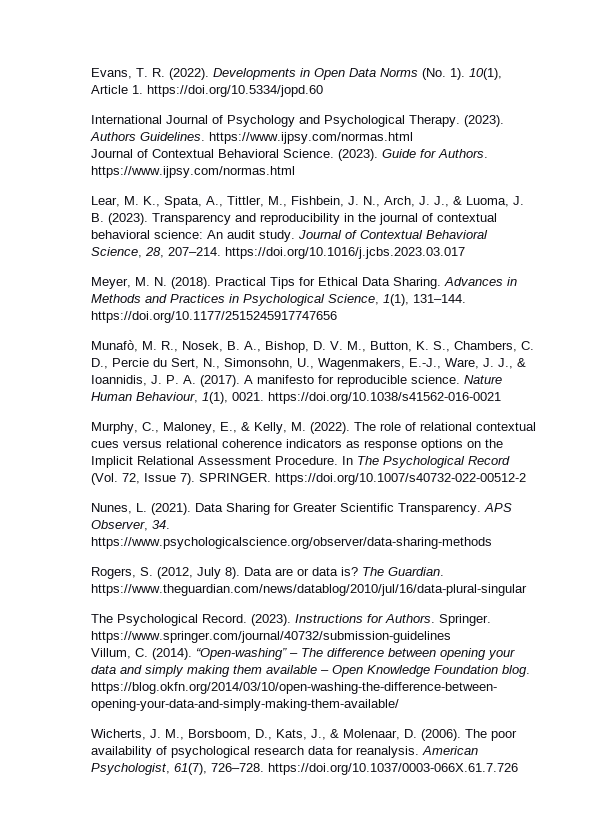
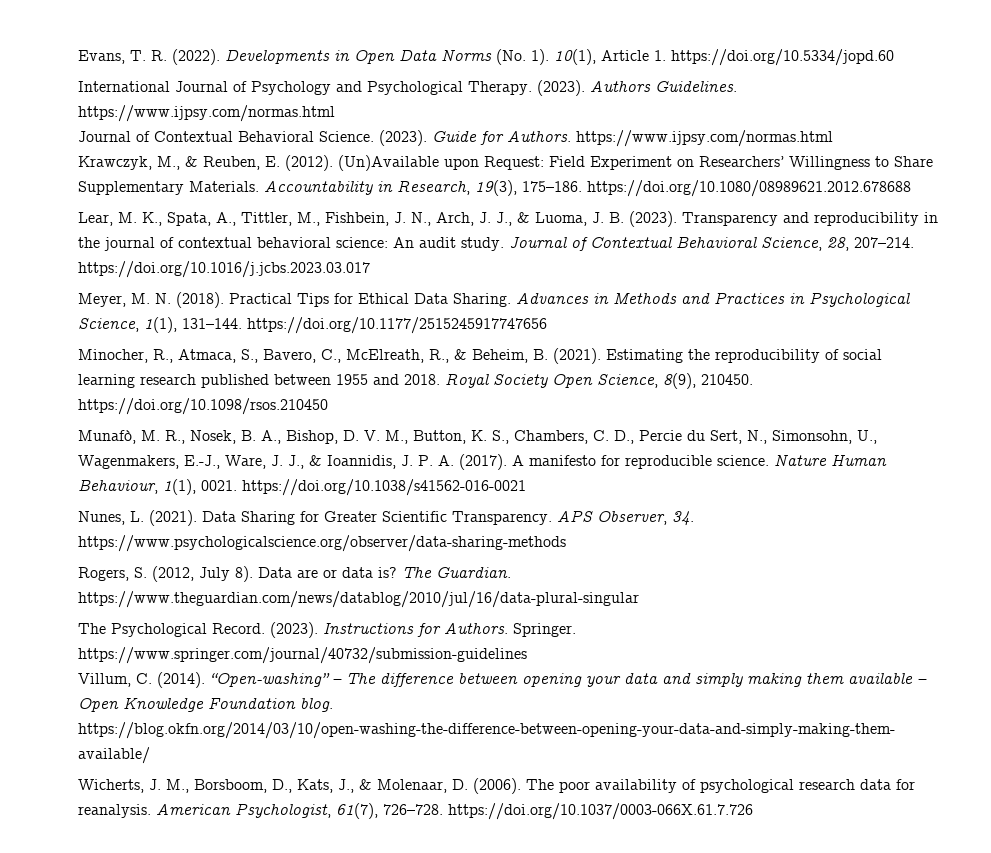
(295, 172) none -> [77,155,933,171] [77,180,911,197] // Krawczyk, M., & Reuben, E. (2012). (Un)Available upon Request: Field Experiment on Researchers’ Willingness to Share Supplementary Materials. Accountability in Research, 19(3), 175–186. https://doi.org/10.1080/08989621.2012.678688
(337, 317) none -> [77,348,882,364] [77,373,753,389] [77,398,328,415] // Minocher, R., Atmaca, S., Bavero, C., McElreath, R., & Beheim, B. (2021). Estimating the reproducibility of social learning research published between 1955 and 2018. Royal Society Open Science, 8(9), 210450. https://doi.org/10.1098/rsos.210450
[90,422,536,434] [90,439,503,451] [90,456,510,468] [90,473,526,485] // Murphy, C., Maloney, E., & Kelly, M. (2022). The role of relational contextual cues versus relational coherence indicators as response options on the Implicit Relational Assessment Procedure. In The Psychological Record (Vol. 72, Issue 7). SPRINGER. https://doi.org/10.1007/s40732-022-00512-2 -> (526, 487) none

